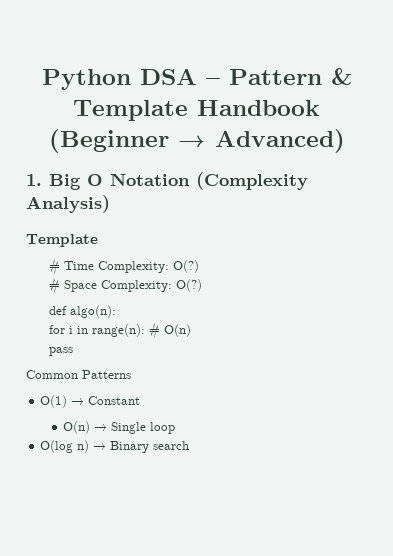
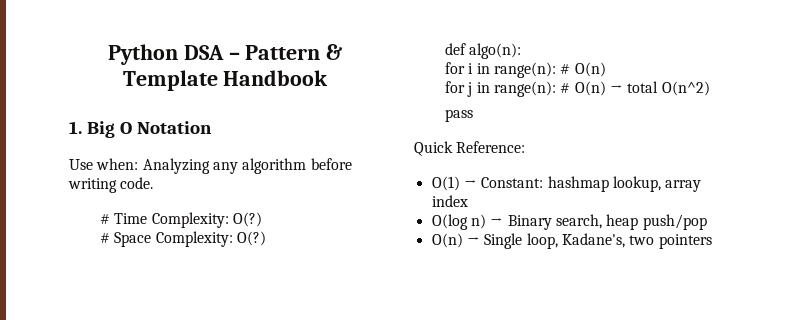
[48,129,345,153] (Beginner → Advanced) -> (329, 78) none
[196,172,308,190] [26,195,110,213] [26,234,98,247] (Complexity Analysis) // Template -> [69,158,352,174] [68,177,154,193] // Use when: Analyzing any algorithm before writing code.
(192, 330) none -> [444,81,710,97] // for j in range(n): # O(n) → total O(n^2)
[26,370,131,379] Common Patterns -> [414,141,526,156] Quick Reference:
[88,396,141,405] [63,421,176,434] Constant // O(n) → Single loop -> [481,176,702,192] [431,195,468,207] Constant: hashmap lookup, array index
[153,441,190,450] search -> [555,214,707,230] [431,233,712,249] search, heap push/pop // O(n) → Single loop, Kadane's, two pointers

